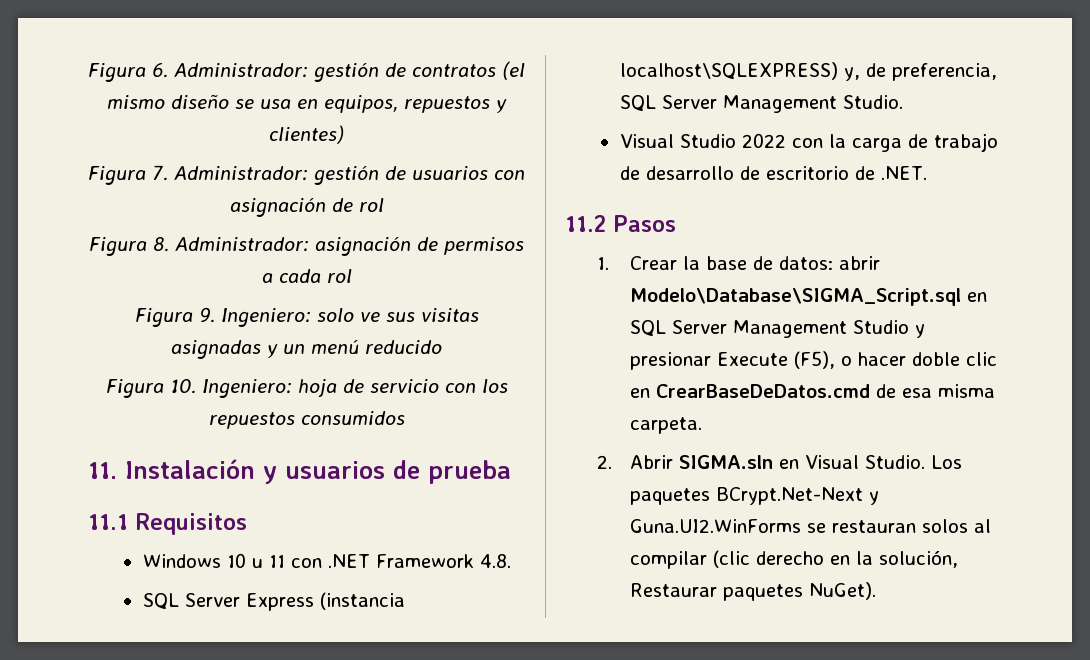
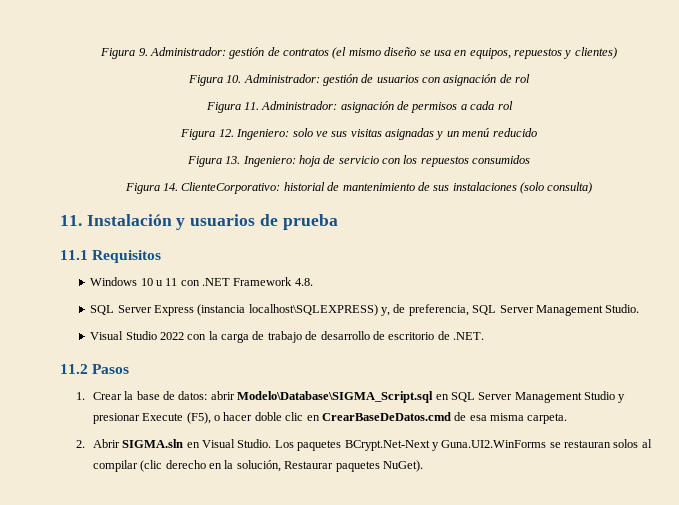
[88,63,168,82] Figura 6. -> [100,48,148,59] Figura 9.
[152,165,168,181] 7. -> [226,75,242,83] 10.
[153,237,169,252] 8. -> [243,102,259,110] 11.
[198,307,215,323] 9. -> [218,129,234,137] 12.
[169,379,196,394] 10. -> [225,156,241,164] 13.
(405, 418) none -> [124,182,593,194] // Figura 14. ClienteCorporativo: historial de mantenimiento de sus instalaciones (solo consulta)

